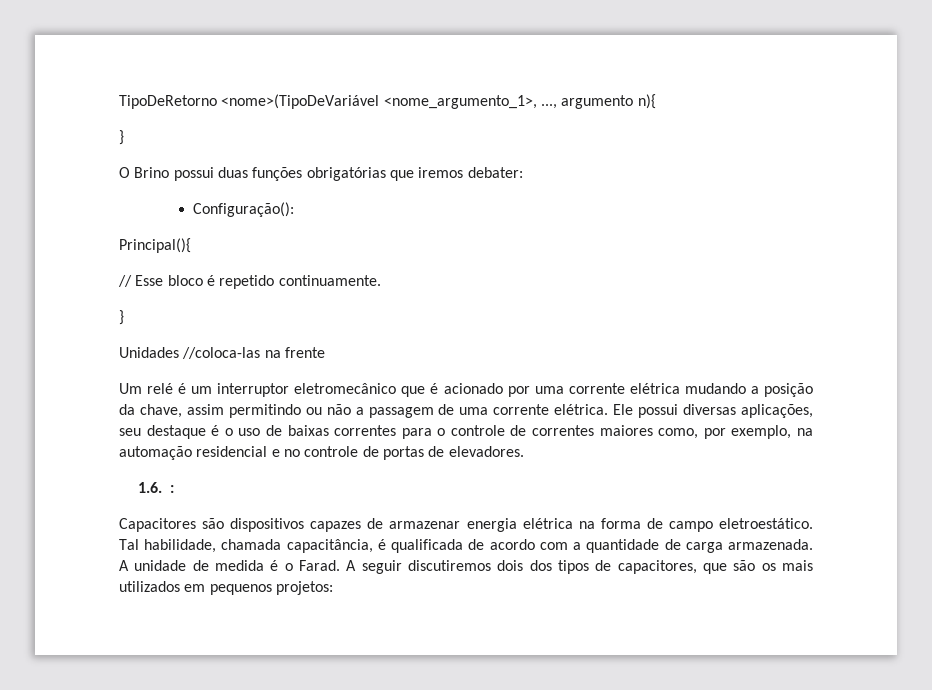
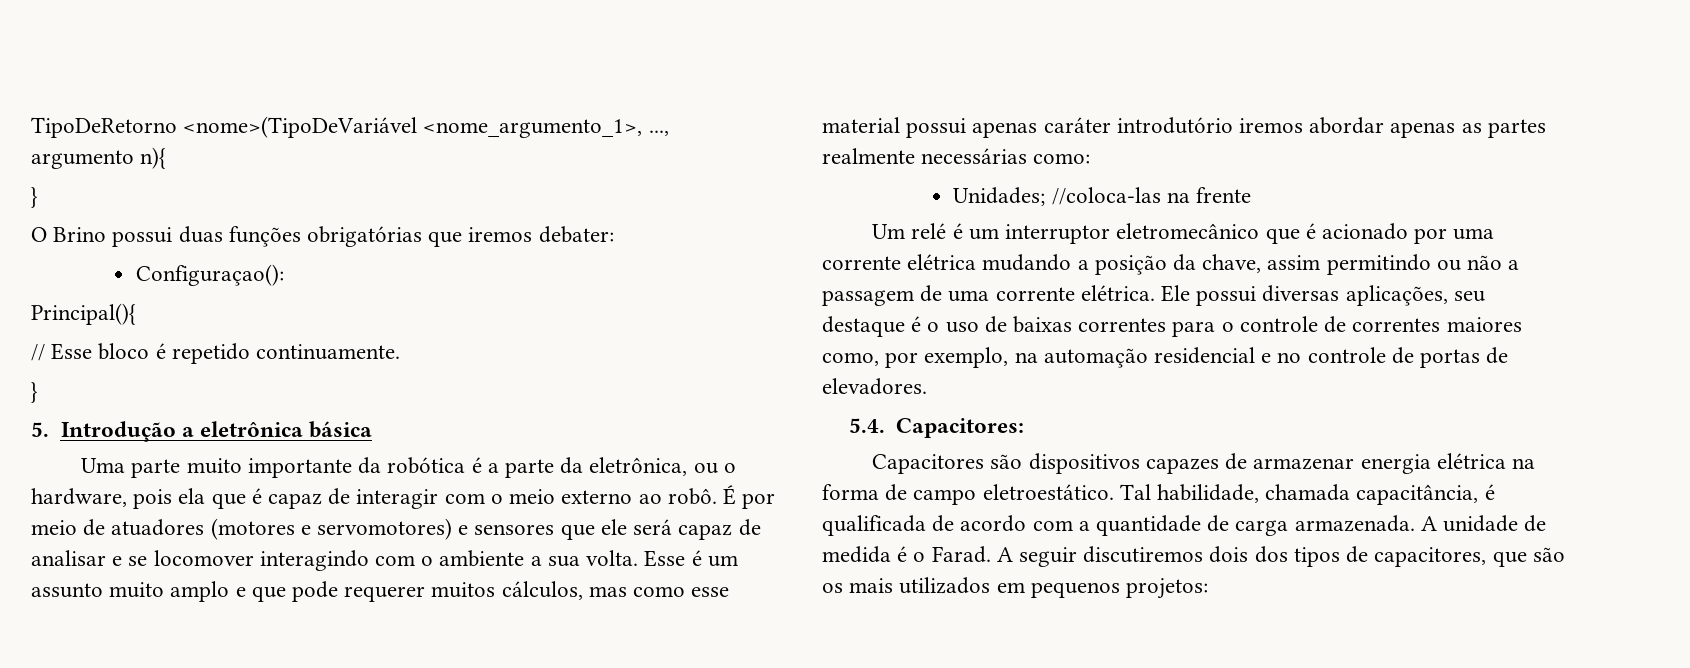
[193,202,295,217] Configuração(): -> [135,264,284,286] Configuraçao():
[119,347,179,358] Unidades -> [31,421,373,442] [81,457,736,478] [31,485,776,509] [31,518,761,540] [31,550,738,571] [31,581,730,602] [822,117,1546,138] [822,148,1091,164] [953,187,1046,206] 5. Introdução a eletrônica básica // Uma parte muito importante da robótica é a parte da eletrônica, ou o hardware, pois ela que é capaz de interagir com o meio externo ao robô. É por meio de atuadores (motores e servomotores) e sensores que ele será capaz de analisar e se locomover interagindo com o ambiente a sua volta. Esse é um assunto muito amplo e que pode requerer muitos cálculos, mas como esse material possui apenas caráter introdutório iremos abordar apenas as partes realmente necessárias como: // Unidades;
[137,482,174,493] 1.6. : -> [848,418,1025,438] 5.4. Capacitores:

